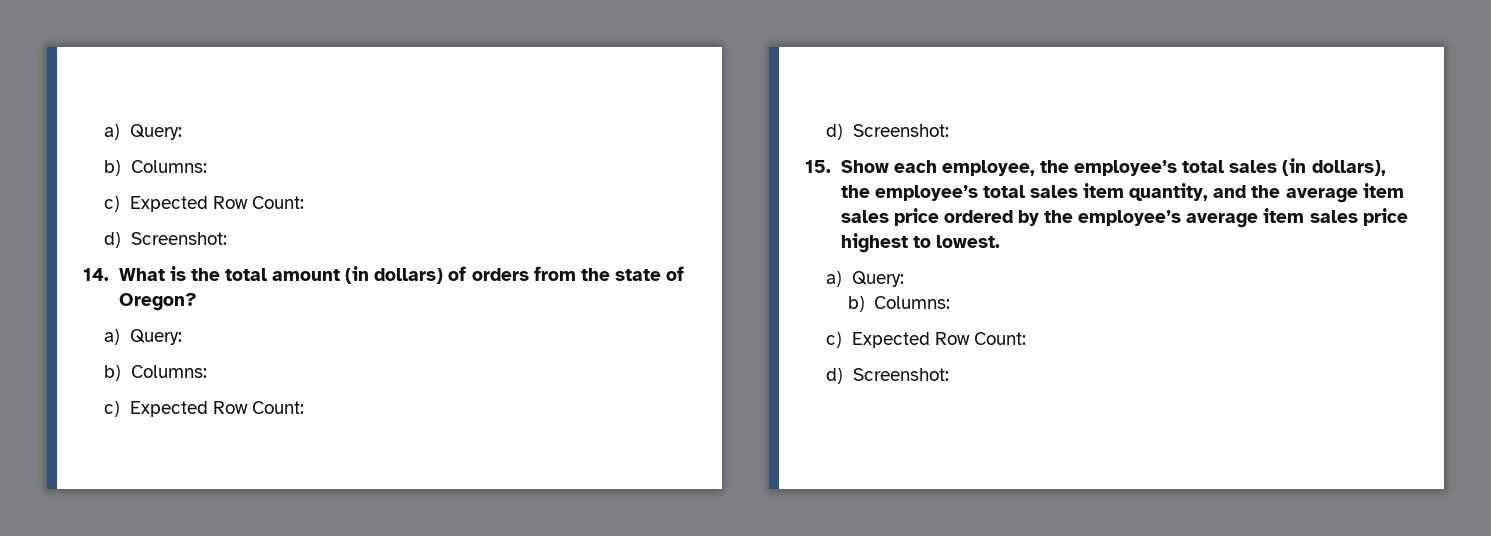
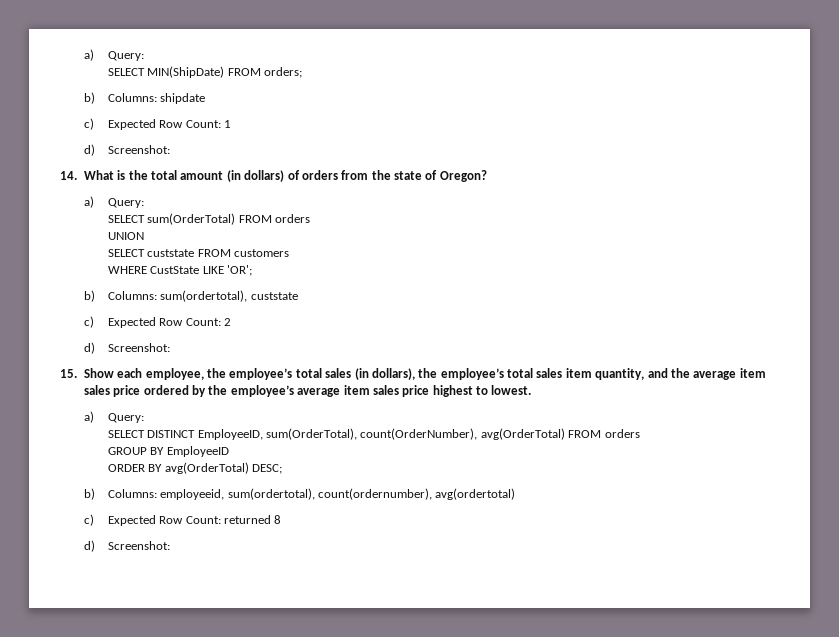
[104,124,182,140] [104,160,207,176] [104,196,305,212] a) Query: // b) Columns: // c) Expected Row Count: -> [83,49,144,61] [107,66,303,78] [83,92,206,104] [83,118,232,130] a) Query: // SELECT MIN(ShipDate) FROM orders; // b) Columns: shipdate // c) Expected Row Count: 1
[104,365,207,381] [104,401,305,417] // b) Columns: // c) Expected Row Count: -> [107,213,311,225] [107,232,144,240] [107,249,290,257] [107,265,253,276] [83,290,298,302] [83,316,232,328] // SELECT sum(OrderTotal) FROM orders // UNION // SELECT custstate FROM customers // WHERE CustState LIKE 'OR'; // b) Columns: sum(ordertotal), custstate // c) Expected Row Count: 2
[847,296,951,312] [826,332,1027,348] b) Columns: // c) Expected Row Count: -> [107,428,640,440] [107,446,229,457] [107,462,283,474] [83,488,516,500] [83,514,282,526] SELECT DISTINCT EmployeeID, sum(OrderTotal), count(OrderNumber), avg(OrderTotal) FROM orders // GROUP BY EmployeeID // ORDER BY avg(OrderTotal) DESC; // b) Columns: employeeid, sum(ordertotal), count(ordernumber), avg(ordertotal) // c) Expected Row Count: returned 8

